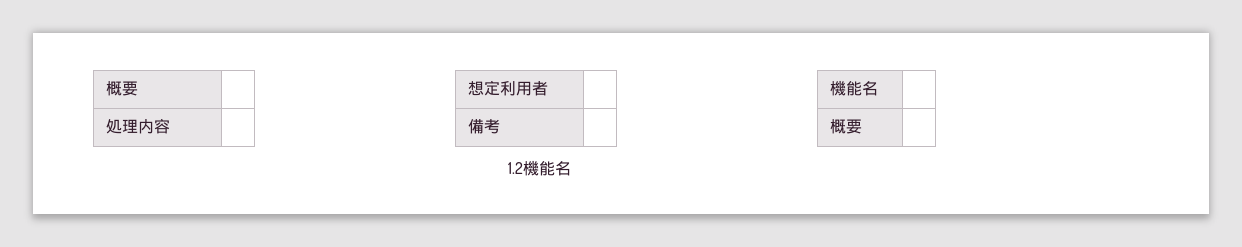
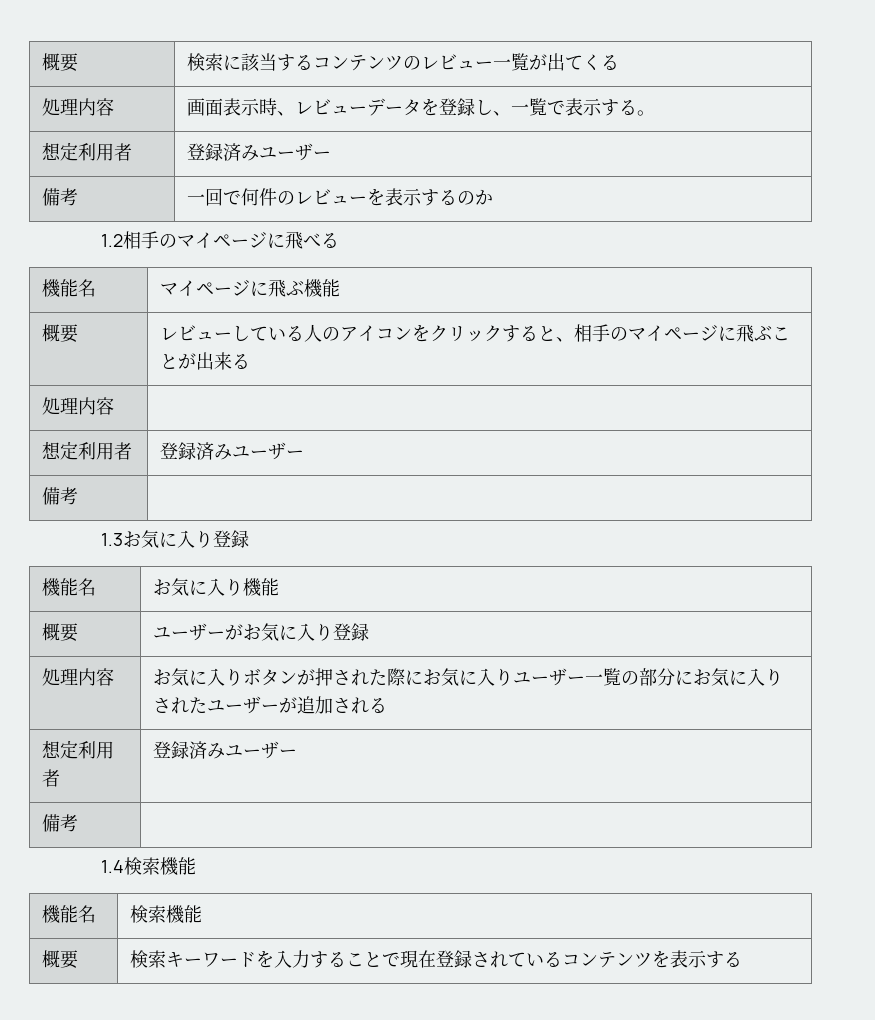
[105,81,138,96] 概要 | -> [41,53,78,72] [186,53,619,72] [41,98,114,116] [186,98,655,116] [41,142,132,161] [186,143,331,161] [41,188,78,206] [186,188,493,206] [100,231,339,249] [41,279,96,298] [159,279,340,298] [41,324,78,343] [159,324,790,342] [159,352,250,370] 概要 | 検索に該当するコンテンツのレビュー一覧が出てくる // 処理内容 | 画面表示時、レビューデータを登録し、一覧で表示する。 // 想定利用者 | 登録済みユーザー // 備考 | 一回で何件のレビューを表示するのか // 1.2相手のマイページに飛べる // 機能名 | マイページに飛ぶ機能 // 概要 | レビューしている人のアイコンをクリックすると、相手のマイページに飛ぶことが出来る
[467,119,500,134] [507,160,571,176] [829,80,878,96] [829,119,862,134] // 備考 | // 1.2機能名 // 機能名 | // 概要 | -> [159,442,304,460] [41,487,78,505] [100,530,249,548] [41,578,96,597] [152,578,279,597] [41,623,78,642] [152,623,369,641] [41,668,114,686] [152,668,783,686] [152,696,387,714] [41,740,114,759] [41,769,60,787] [152,741,297,759] [41,814,78,832] [100,857,196,876] [41,905,96,924] [129,905,202,924] [41,950,78,969] [129,950,742,968] 登録済みユーザー // 備考 | // 1.3お気に入り登録 // 機能名 | お気に入り機能 // 概要 | ユーザーがお気に入り登録 // 処理内容 | お気に入りボタンが押された際にお気に入りユーザー一覧の部分にお気に入りされたユーザーが追加される // 想定利用者 | 登録済みユーザー // 備考 | // 1.4検索機能 // 機能名 | 検索機能 // 概要 | 検索キーワードを入力することで現在登録されているコンテンツを表示する

